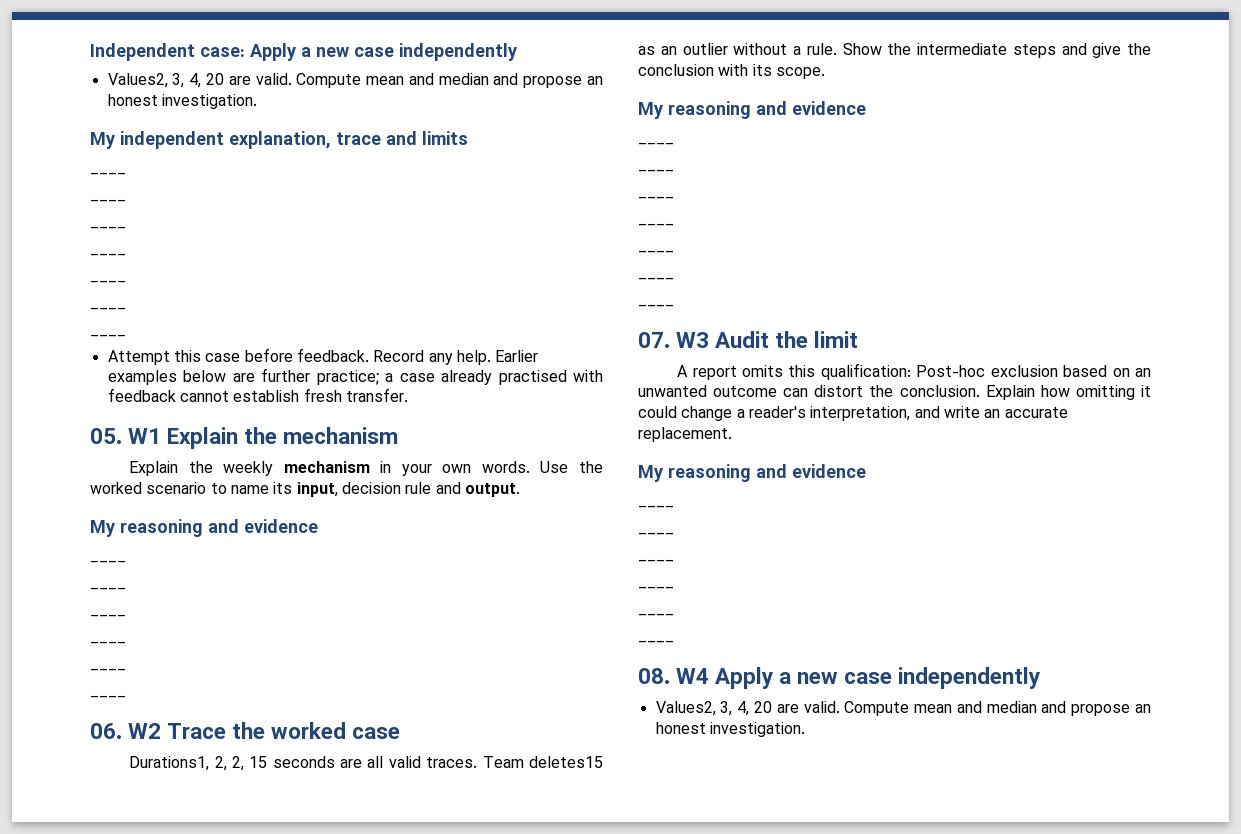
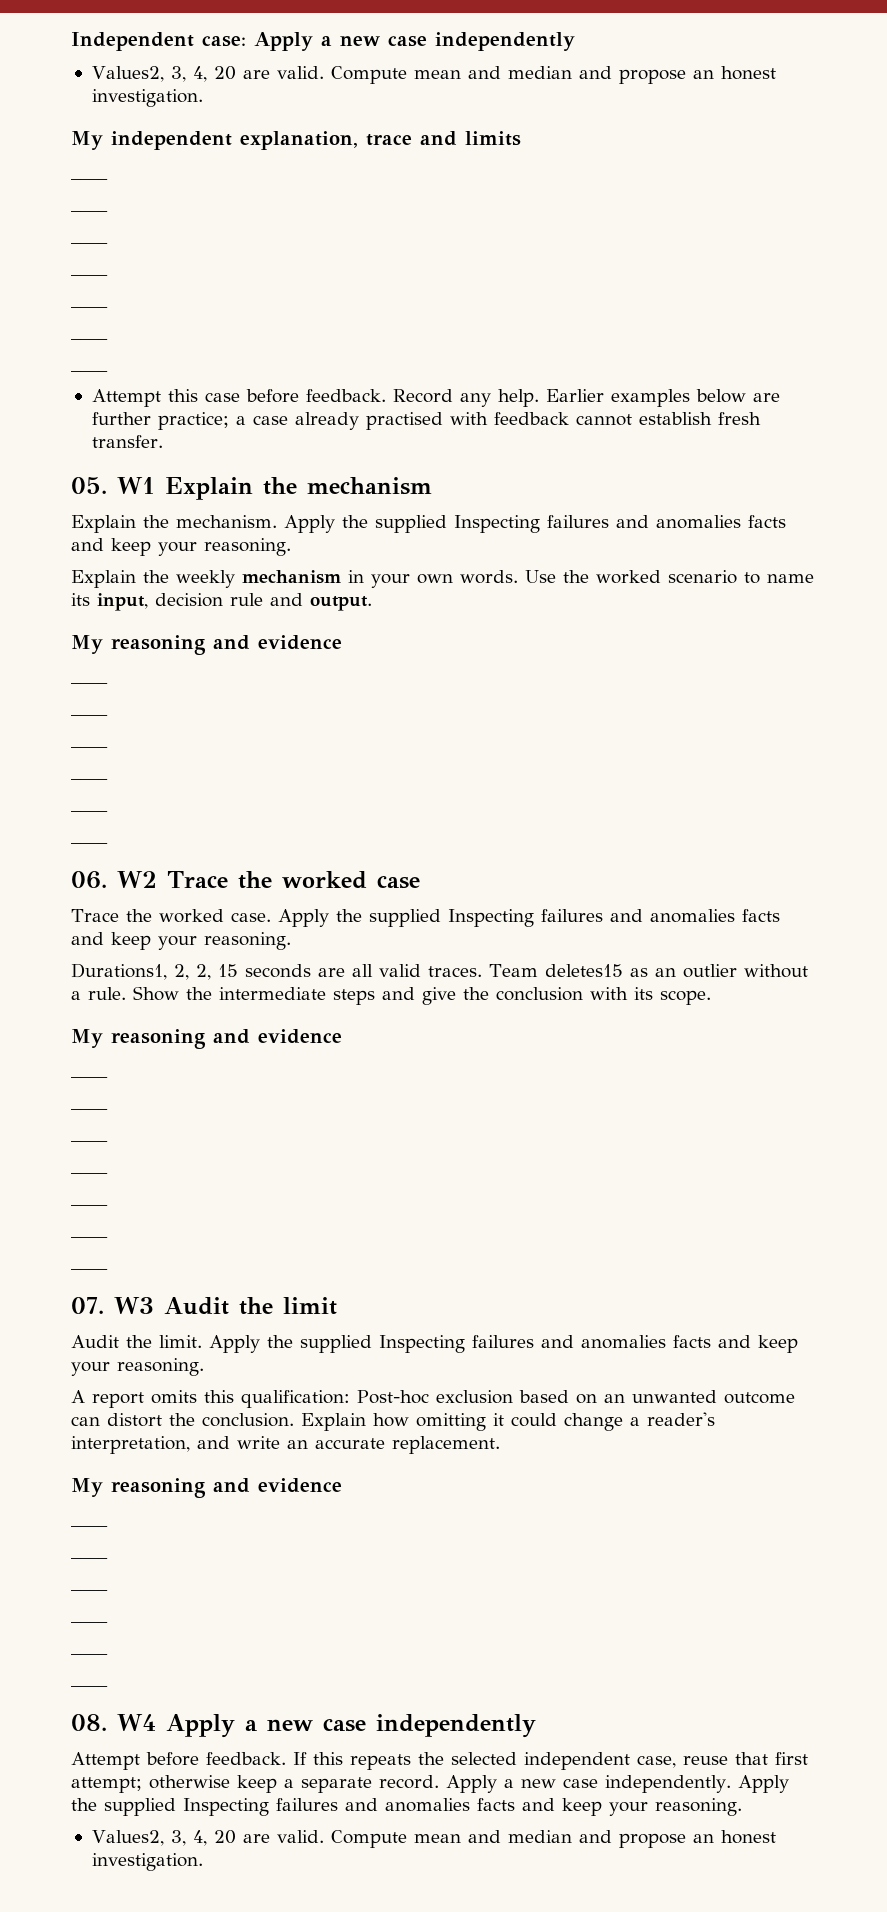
(399, 435) none -> [71,515,786,533] [71,538,291,556] // Explain the mechanism. Apply the supplied Inspecting failures and anomalies facts and keep your reasoning.
(401, 733) none -> [71,909,780,927] [71,932,291,950] // Trace the worked case. Apply the supplied Inspecting failures and anomalies facts and keep your reasoning.
(859, 339) none -> [71,1335,798,1353] [71,1358,204,1376] // Audit the limit. Apply the supplied Inspecting failures and anomalies facts and keep your reasoning.
(1041, 678) none -> [71,1752,808,1770] [71,1775,789,1793] [71,1798,742,1816] // Attempt before feedback. If this repeats the selected independent case, reuse that first attempt; otherwise keep a separate record. Apply a new case independently. Apply the supplied Inspecting failures and anomalies facts and keep your reasoning.

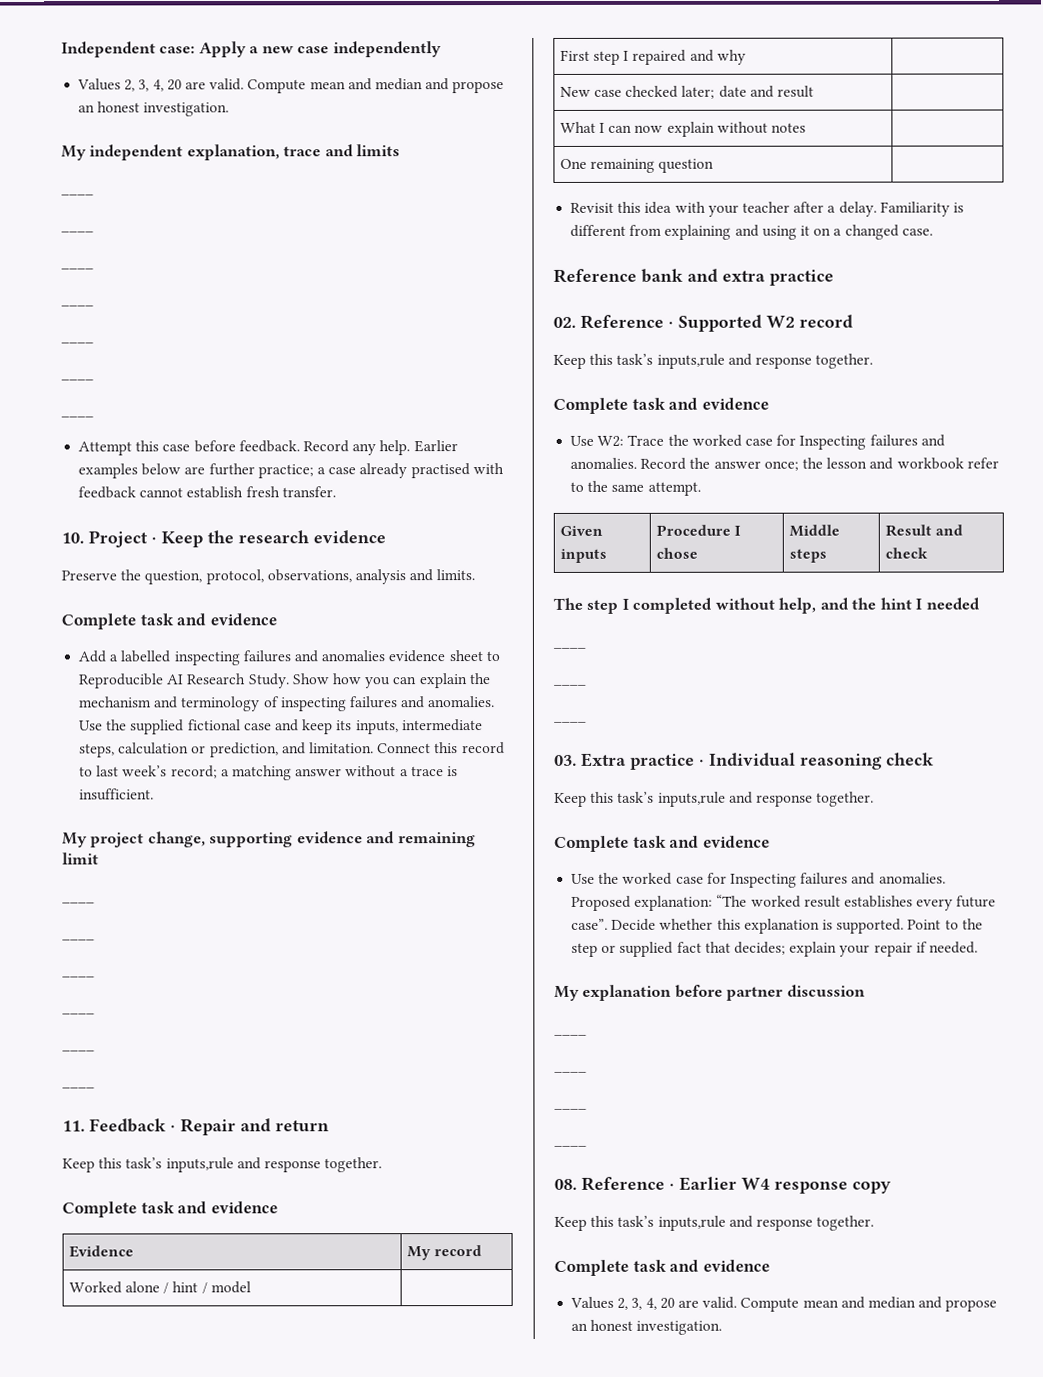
[91,66,164,82] Values2, -> [77,78,136,92] Values 2,
[71,477,432,500] [71,515,786,533] [71,538,291,556] [71,570,814,588] [71,593,372,611] [71,635,342,655] [71,682,108,684] [71,714,108,716] [71,746,108,748] [71,778,108,780] [71,810,108,812] [71,842,108,844] [71,871,420,889] [71,909,780,927] [71,932,291,950] [71,963,808,980] [71,986,711,1005] [71,1029,342,1049] [71,1076,108,1078] [71,1108,108,1110] [71,1140,108,1142] [71,1172,108,1174] [71,1204,108,1206] [71,1236,108,1238] [71,1268,108,1270] [71,1297,337,1315] [71,1335,798,1353] [71,1358,204,1376] [71,1390,795,1408] [71,1412,715,1431] [71,1436,500,1454] [71,1478,342,1498] [71,1525,108,1527] [71,1557,108,1559] 05. W1 Explain the mechanism // Explain the mechanism. Apply the supplied Inspecting failures and anomalies facts and keep your reasoning. // Explain the weekly mechanism in your own words. Use the worked scenario to name its input, decision rule and output. // My reasoning and evidence // ____ // ____ // ____ // ____ // ____ // ____ // 06. W2 Trace the worked case // Trace the worked case. Apply the supplied Inspecting failures and anomalies facts and keep your reasoning. // Durations1, 2, 2, 15 seconds are all valid traces. Team deletes15 as an outlier without a rule. Show the intermediate steps and give the conclusion with its scope. // My reasoning and evidence // ____ // ____ // ____ // ____ // ____ // ____ // ____ // 07. W3 Audit the limit // Audit the limit. Apply the supplied Inspecting failures and anomalies facts and keep your reasoning. // A report omits this qualification: Post-hoc exclusion based on an unwanted outcome can distort the conclusion. Explain how omitting it could change a reader's interpretation, and write an accurate replacement. // My reasoning and evidence // ____ // ____ -> [61,530,386,548] [61,569,476,585] [61,613,277,630] [78,650,500,666] [78,673,490,689] [79,696,496,712] [79,719,483,735] [79,742,505,758] [79,765,458,781] [79,788,155,801] [62,831,476,848] [62,852,99,865] [62,900,95,904] [62,937,95,941] [62,974,95,978] [62,1011,95,1015] [62,1048,95,1052] [62,1085,95,1089] [62,1118,329,1136] [62,1157,383,1173] [62,1201,278,1218] [68,1245,134,1258] [406,1245,482,1261] [68,1281,251,1294] [559,49,746,65] [559,85,814,99] [559,121,806,137] [559,158,715,173] [570,201,964,217] [570,224,933,240] [553,268,834,286] [553,314,853,332] [553,353,874,369] [553,397,769,414] [570,434,945,450] [570,457,999,471] [570,480,701,496] [559,525,603,536] [559,548,607,563] [655,524,741,536] [655,547,698,559] [788,524,840,537] [788,548,827,563] [884,524,963,537] [884,547,928,559] [553,597,980,614] [553,645,586,649] [553,682,586,686] [554,719,587,723] [554,752,934,770] [554,791,875,807] [554,835,770,852] [571,872,946,888] [571,894,997,911] [571,918,983,934] [571,941,978,957] [554,984,866,1001] 10. Project · Keep the research evidence // Preserve the question, protocol, observations, analysis and limits. // Complete task and evidence // Add a labelled inspecting failures and anomalies evidence sheet to Reproducible AI Research Study. Show how you can explain the mechanism and terminology of inspecting failures and anomalies. Use the supplied fictional case and keep its inputs, intermediate steps, calculation or prediction, and limitation. Connect this record to last week’s record; a matching answer without a trace is insufficient. // My project change, supporting evidence and remaining limit // ____ // ____ // ____ // ____ // ____ // ____ // 11. Feedback · Repair and return // Keep this task’s inputs,rule and response together. // Complete task and evidence // Evidence | My record // Worked alone / hint / model | // First step I repaired and why | // New case checked later; date and result | // What I can now explain without notes | // One remaining question | // Revisit this idea with your teacher after a delay. Familiarity is different from explaining and using it on a changed case. // Reference bank and extra practice // 02. Reference · Supported W2 record // Keep this task’s inputs,rule and response together. // Complete task and evidence // Use W2: Trace the worked case for Inspecting failures and anomalies. Record the answer once; the lesson and workbook refer to the same attempt. // Given inputs | Procedure I chose | Middle steps | Result and check // The step I completed without help, and the hint I needed // ____ // ____ // ____ // 03. Extra practice · Individual reasoning check // Keep this task’s inputs,rule and response together. // Complete task and evidence // Use the worked case for Inspecting failures and anomalies. Proposed explanation: “The worked result establishes every future case”. Decide whether this explanation is supported. Point to the step or supplied fact that decides; explain your repair if needed. // My explanation before partner discussion
[117,1714,536,1738] [71,1752,808,1770] [71,1775,789,1793] [71,1798,742,1816] [91,1830,164,1846] W4 Apply a new case independently // Attempt before feedback. If this repeats the selected independent case, reuse that first attempt; otherwise keep a separate record. Apply a new case independently. Apply the supplied Inspecting failures and anomalies facts and keep your reasoning. // Values2, -> [581,1176,891,1194] [554,1215,875,1231] [554,1259,770,1276] [570,1296,629,1310] Reference · Earlier W4 response copy // Keep this task’s inputs,rule and response together. // Complete task and evidence // Values 2,

